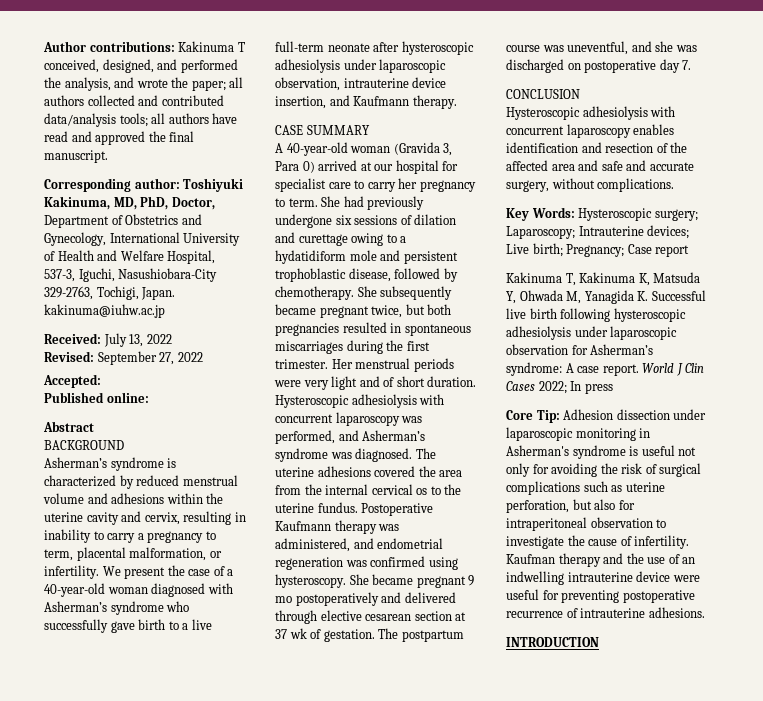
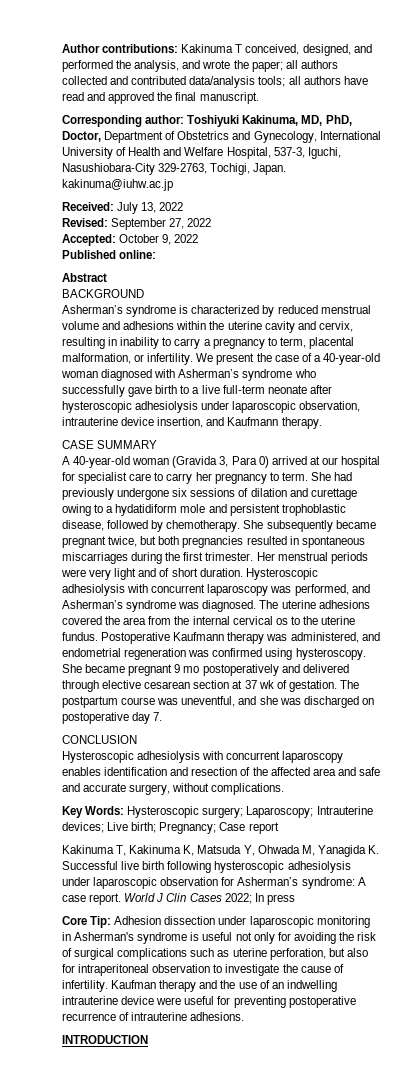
(101, 381) none -> [119,234,199,245] October 9, 2022

